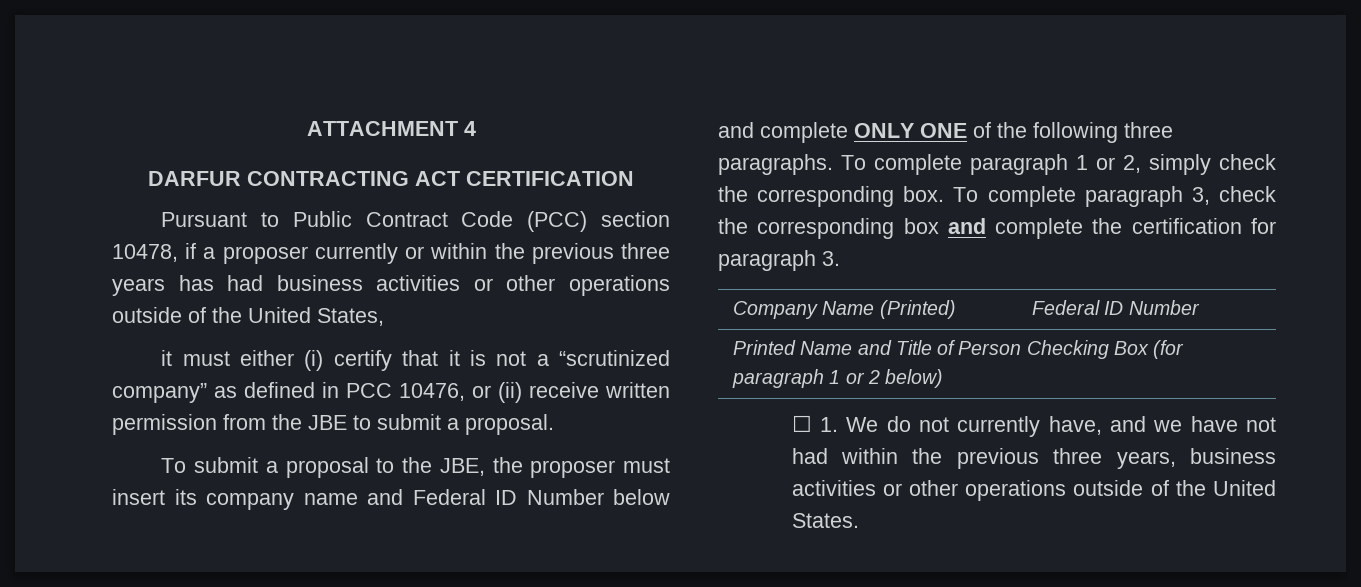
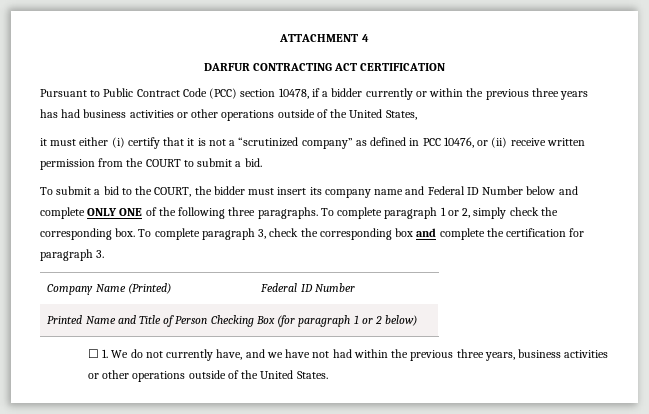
[222,246,308,264] proposer -> [331,88,363,97] bidder
[308,415,347,430] JBE -> [145,159,181,167] COURT
[465,414,554,435] proposal. -> [244,158,262,167] bid.
[285,457,369,478] proposal -> [103,186,119,195] bid
[439,457,616,478] JBE, the proposer -> [154,186,245,197] COURT, the bidder

